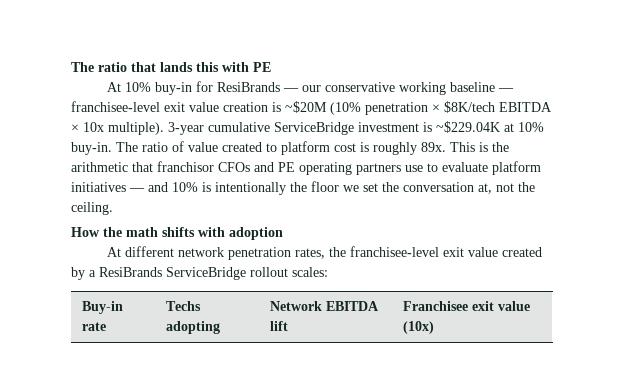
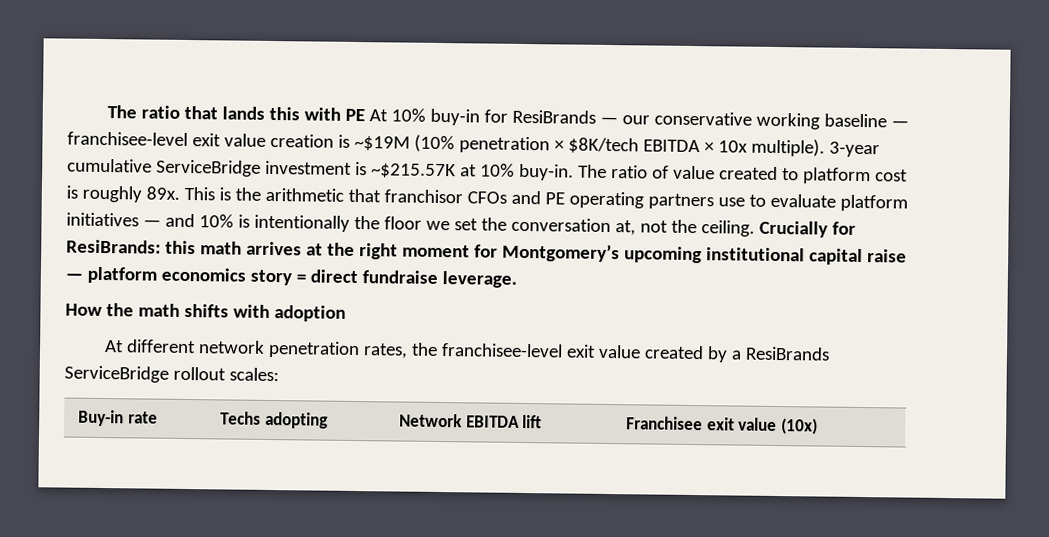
(271, 67) // -> (365, 115) none
[285,101,327,113] ~$20M -> [353,135,410,151] ~$19M
[436,121,500,133] ~$229.04K -> [370,163,456,179] ~$215.57K
(113, 208) none -> [758,220,856,238] [66,239,907,266] [65,266,517,288] Crucially for ResiBrands: this math arrives at the right moment for Montgomery’s upcoming institutional capital raise — platform economics story = direct fundraise leverage.

